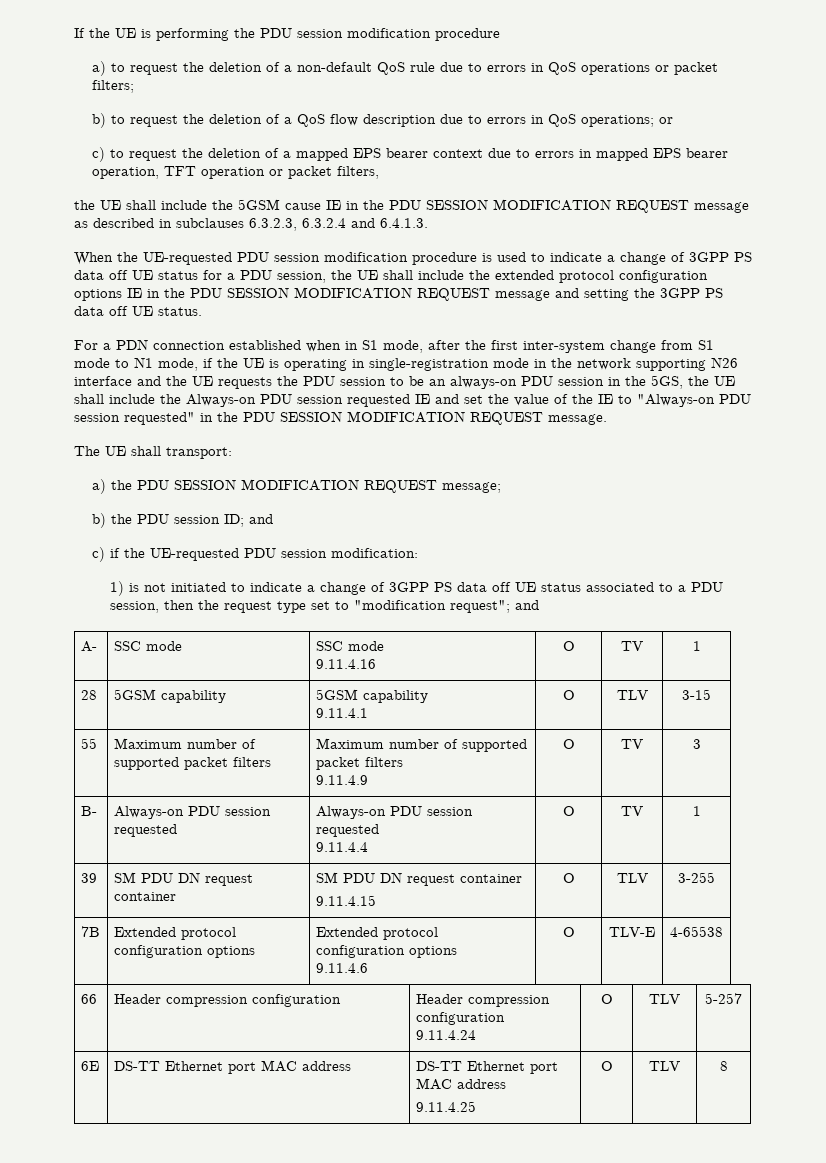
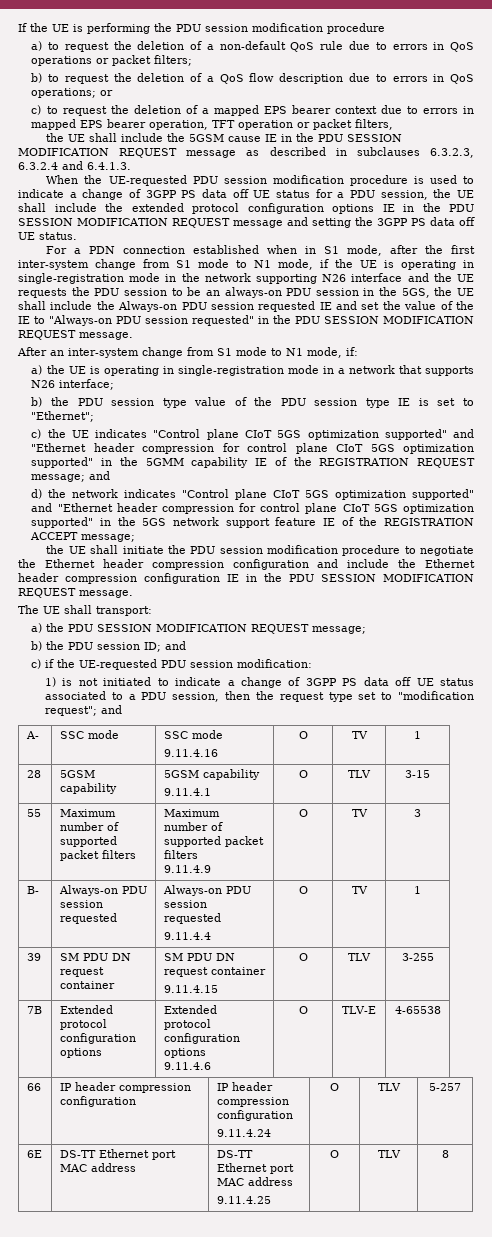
(607, 419) none -> [17,347,358,358] [31,365,474,376] [31,379,115,390] [31,397,474,408] [31,411,95,422] [31,429,474,440] [31,443,475,454] [31,457,476,468] [31,471,111,482] [31,489,475,500] [31,503,474,514] [31,517,474,528] [30,532,136,542] [46,545,474,556] [18,559,475,570] [18,573,474,584] [18,588,133,598] // After an inter-system change from S1 mode to N1 mode, if: // a) the UE is operating in single-registration mode in a network that supports N26 interface; // b) the PDU session type value of the PDU session type IE is set to "Ethernet"; // c) the UE indicates "Control plane CIoT 5GS optimization supported" and "Ethernet header compression for control plane CIoT 5GS optimization supported" in the 5GMM capability IE of the REGISTRATION REQUEST message; and // d) the network indicates "Control plane CIoT 5GS optimization supported" and "Ethernet header compression for control plane CIoT 5GS optimization supported" in the 5GS network support feature IE of the REGISTRATION ACCEPT message; // the UE shall initiate the PDU session modification procedure to negotiate the Ethernet header compression configuration and include the Ethernet header compression configuration IE in the PDU SESSION MODIFICATION REQUEST message.
[113,994,161,1004] Header -> [59,1082,116,1091] IP header
[415,994,463,1004] Header -> [216,1082,273,1091] IP header

